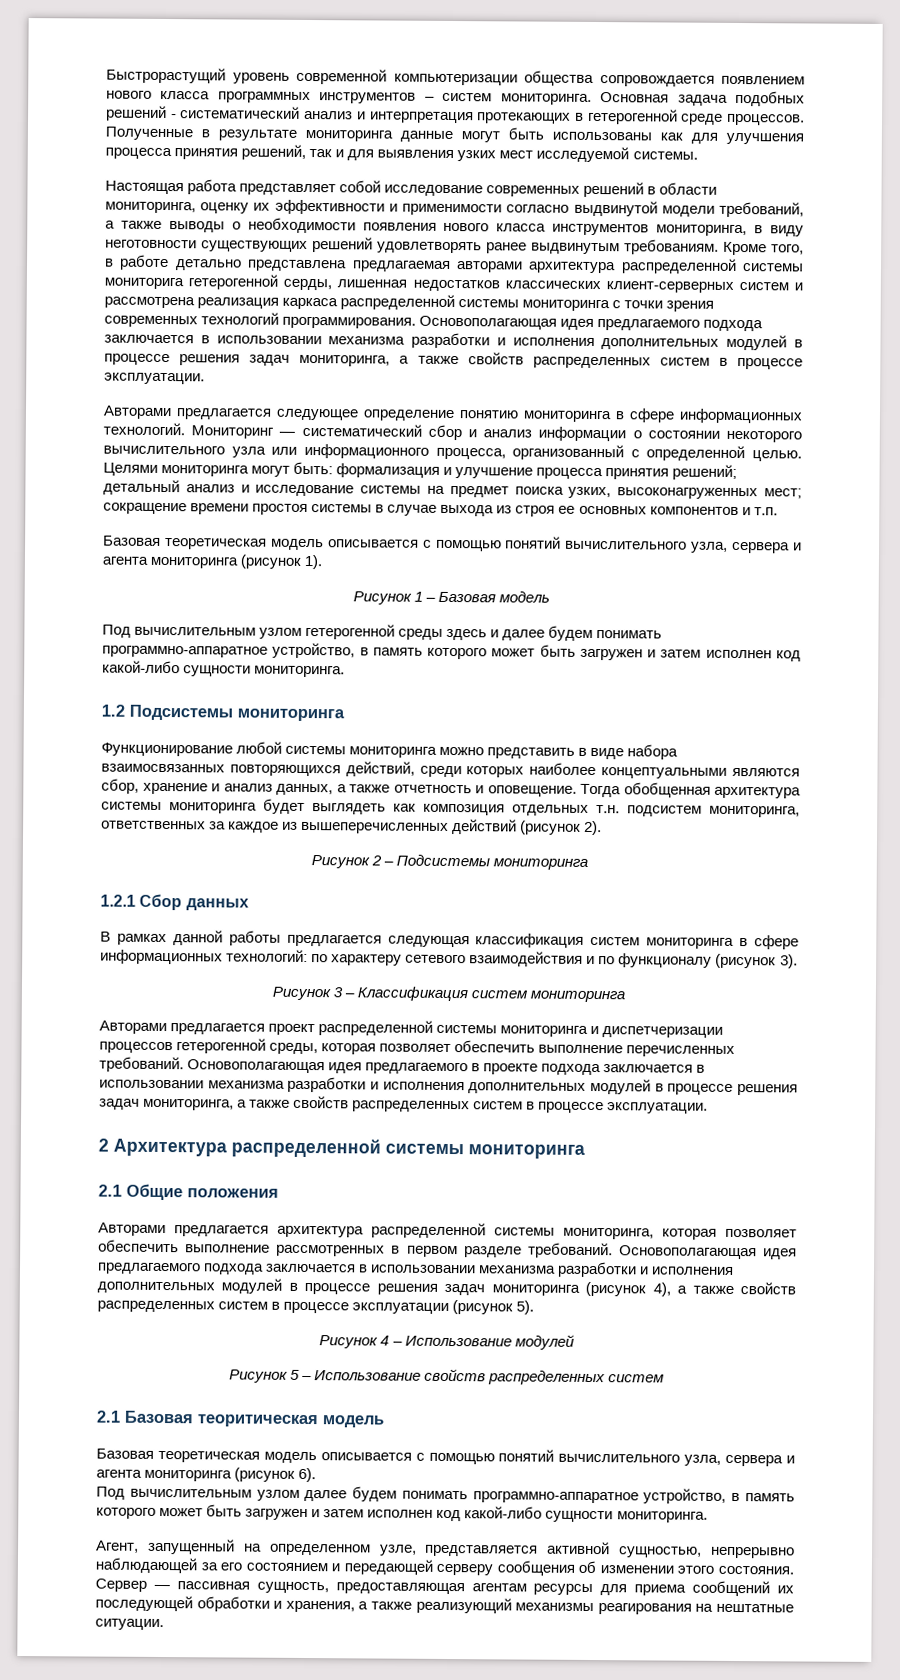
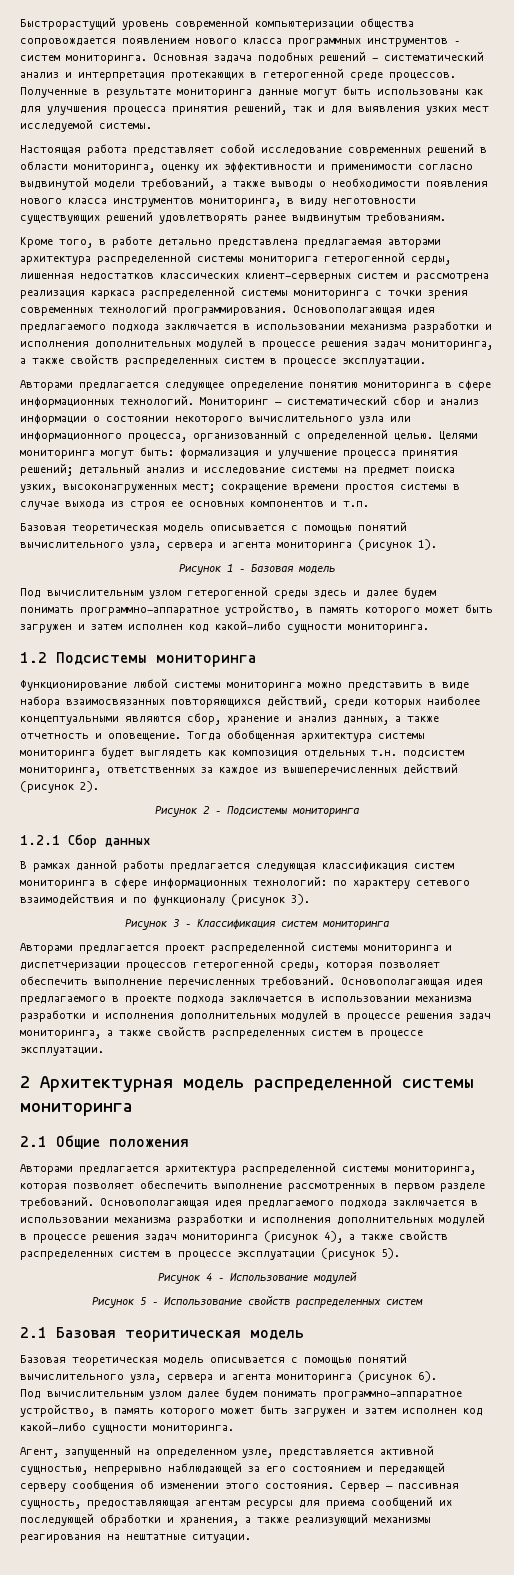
(719, 247) none -> (446, 218) //
[113,1138,227,1157] Архитектура -> [40,1076,244,1092] Архитектурная модель

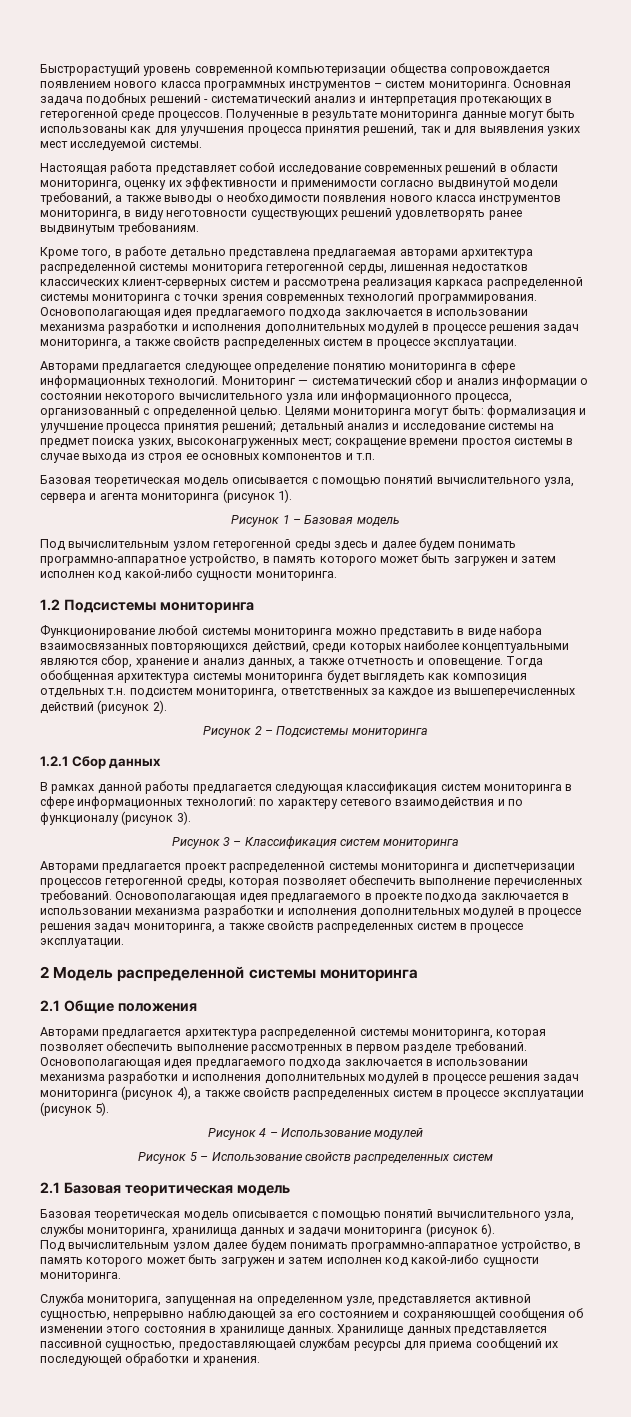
[40,1076,244,1092] Архитектурная модель -> [53,967,114,981] Модель
[167,1374,271,1383] сервера и агента -> [40,1224,341,1237] службы мониторинга, хранилища данных и задачи
[20,1445,131,1458] Агент, запущенный -> [40,1293,236,1306] Служба мониторига, запущенная
[379,1462,445,1475] [20,1483,66,1492] передающей серверу -> [402,1309,496,1321] сохраняюшщей
[265,1481,459,1492] [20,1500,240,1509] состояния. Сервер — пассивная сущность, предоставляющая агентам -> [143,1324,547,1336] [40,1338,351,1351] состояния в хранилище данных. Хранилище данных представляется пассивной сущностью, предоставляющаей службам
[180,1513,431,1526] [20,1534,251,1543] хранения, а также реализующий механизмы реагирования на нештатные ситуации. -> [203,1356,261,1366] хранения.

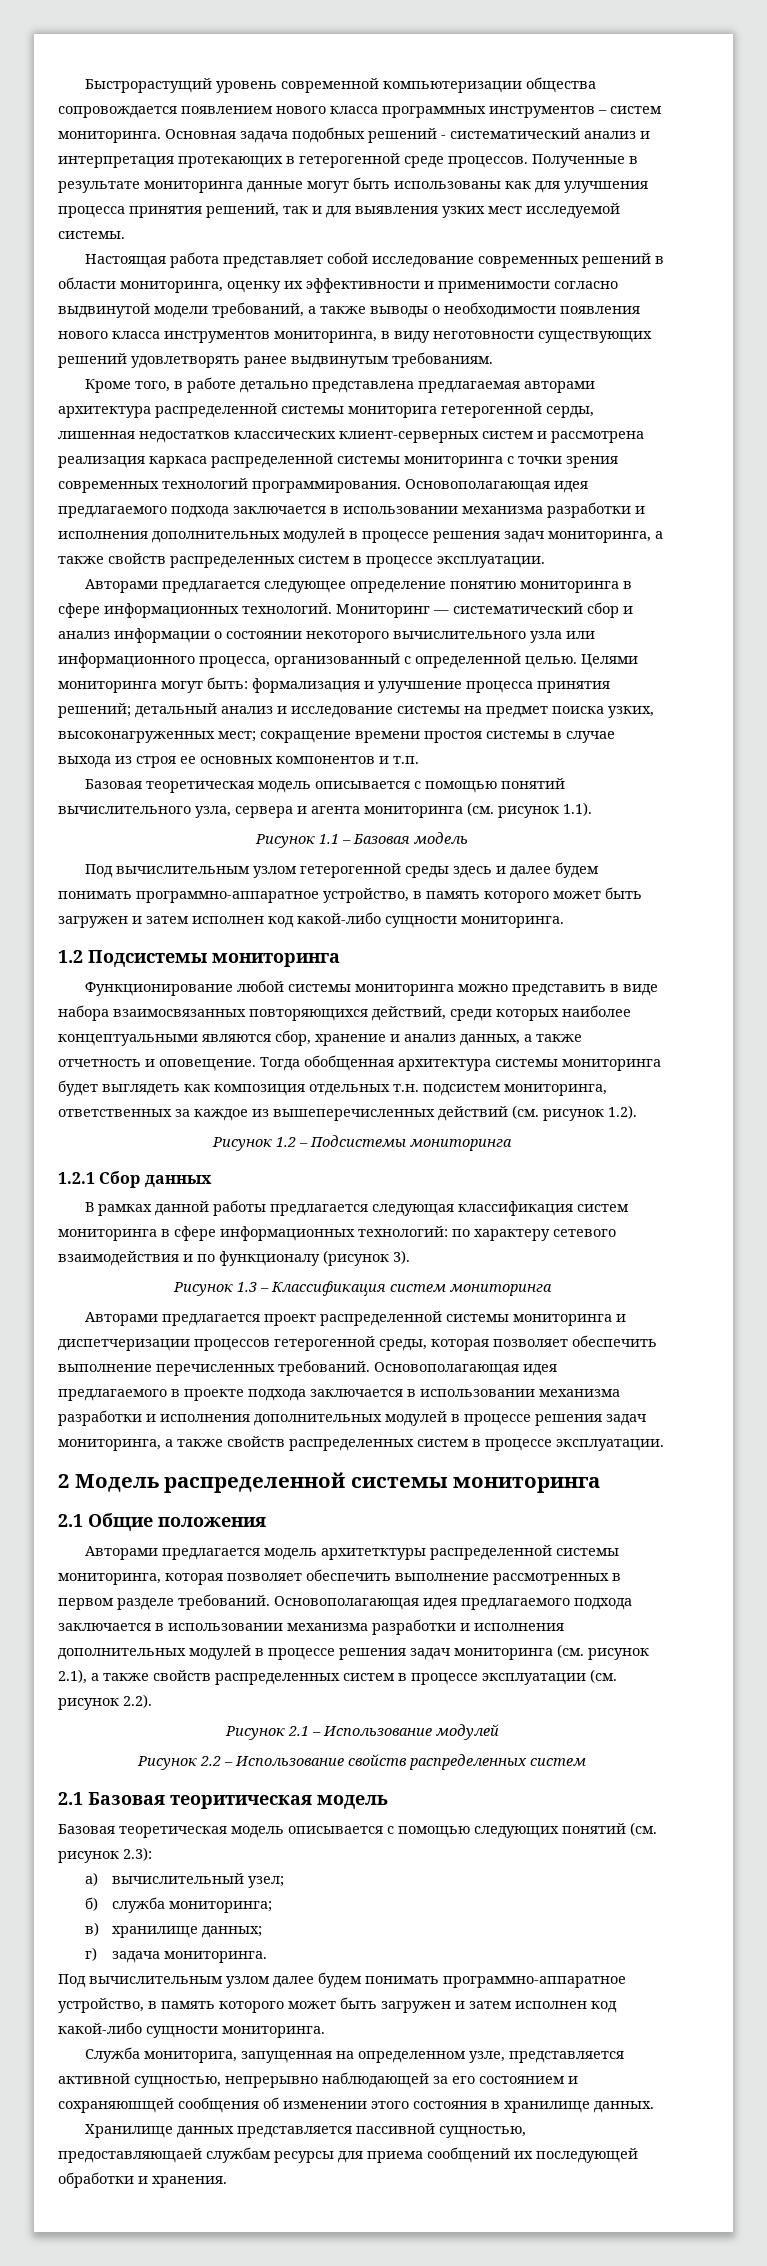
[222,489,292,503] [231,515,290,527] (рисунок 1). // Рисунок 1 -> [467,802,592,818] [255,834,339,848] (см. рисунок 1.1). // Рисунок 1.1
[97,700,167,714] [203,726,262,738] (рисунок 2). // Рисунок 2 -> [512,1105,637,1121] [212,1137,296,1151] (см. рисунок 1.2). // Рисунок 1.2
[222,837,230,846] 3 -> [236,1282,257,1292] 1.3
[184,1029,257,1039] архитектура -> [263,1548,426,1560] модель архитетктуры
[121,1086,191,1100] (рисунок 4), -> [557,1644,649,1660] [58,1669,87,1684] (см. рисунок 2.1),
[40,1102,110,1116] [207,1128,267,1140] (рисунок 5). // Рисунок 4 -> [590,1669,617,1683] [58,1694,152,1710] [224,1726,309,1740] (см. рисунок 2.2). // Рисунок 2.1
[189,1152,197,1161] 5 -> [200,1756,221,1766] 2.2
[384,1209,574,1221] [40,1223,495,1237] понятий вычислительного узла, службы мониторинга, хранилища данных и задачи мониторинга (рисунок 6). -> [474,1822,657,1838] [58,1847,152,1863] [84,1872,284,1888] [84,1897,272,1913] [84,1922,262,1938] [84,1947,267,1963] следующих понятий (см. рисунок 2.3): // а) вычислительный узел; // б) служба мониторинга; // в) хранилище данных; // г) задача мониторинга.
(334, 1331) none -> (654, 2107) //

